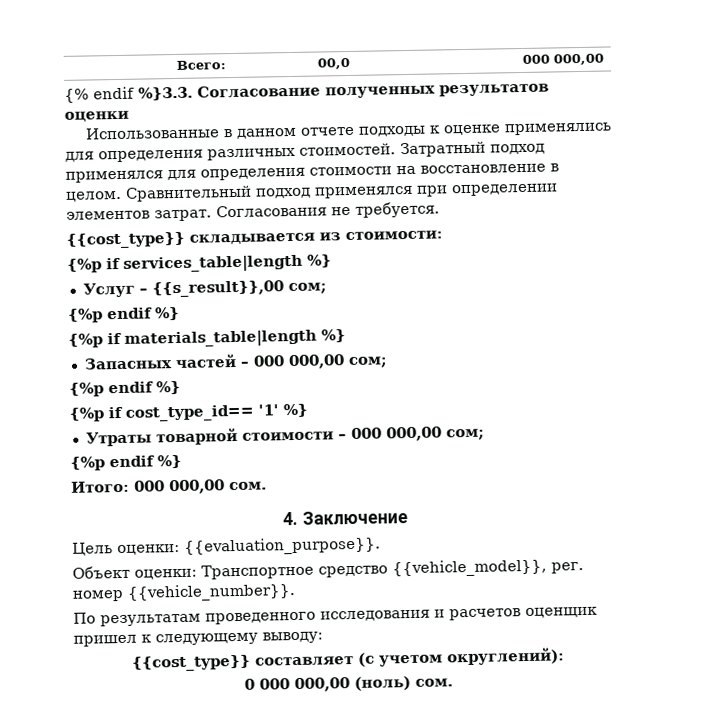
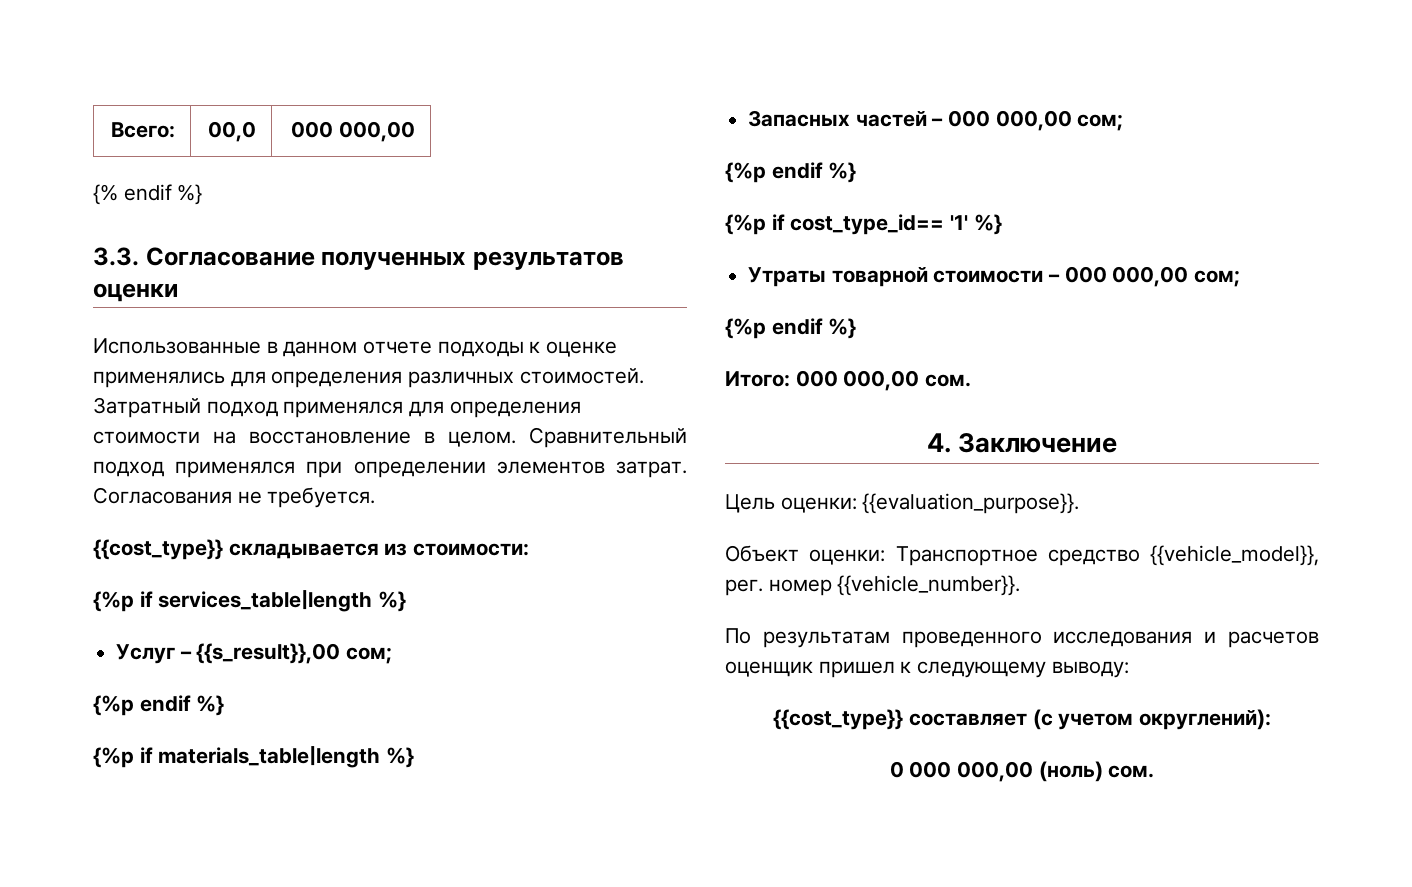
[138,86,193,101] %}3.3. -> [177,184,203,205] [93,247,139,266] %} // 3.3.

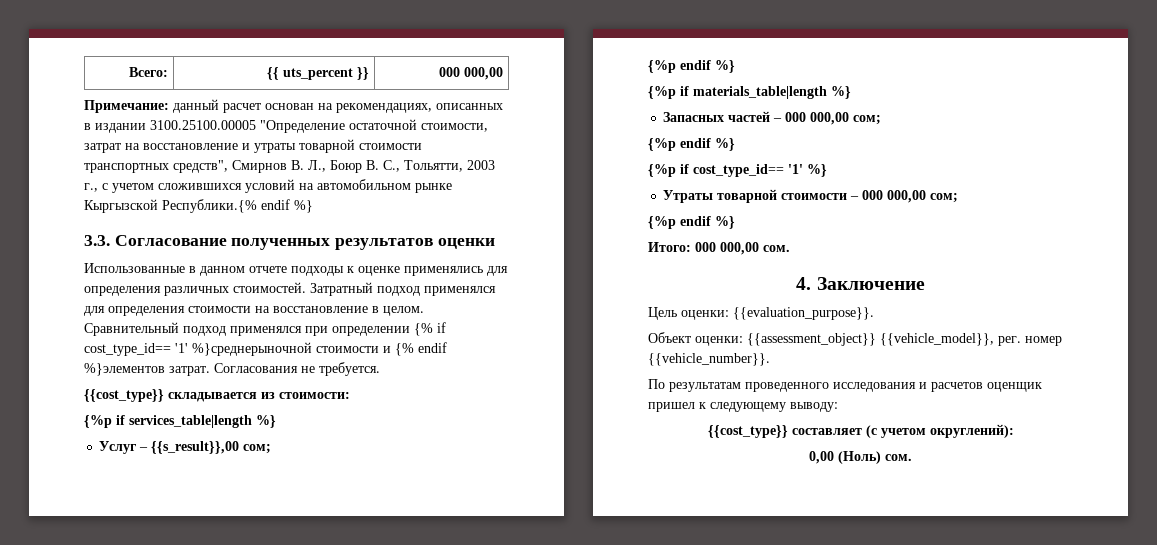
[207,121,256,142] 00,0 -> [266,67,369,80] {{ uts_percent }}
[93,184,118,205] {% -> [84,99,503,113] [84,119,488,133] [84,139,422,153] [84,160,495,173] [84,179,452,193] [84,199,257,213] Примечание: данный расчет основан на рекомендациях, описанных в издании 3100.25100.00005 "Определение остаточной стоимости, затрат на восстановление и утраты товарной стоимости транспортных средств", Смирнов В. Л., Боюр В. С., Тольятти, 2003 г., с учетом сложившихся условий на автомобильном рынке Кыргызской Республики.{%
[496,461,605,474] элементов -> [414,322,446,336] [84,342,447,356] [84,363,165,376] {% if cost_type_id== '1' %}среднерыночной стоимости и {% endif %}элементов
[895,546,1140,566] Транспортное средство -> [747,333,876,346] {{assessment_object}}
[889,761,1103,782] 0 000 000,00 (ноль) -> [809,451,881,464] 0,00 (Ноль)

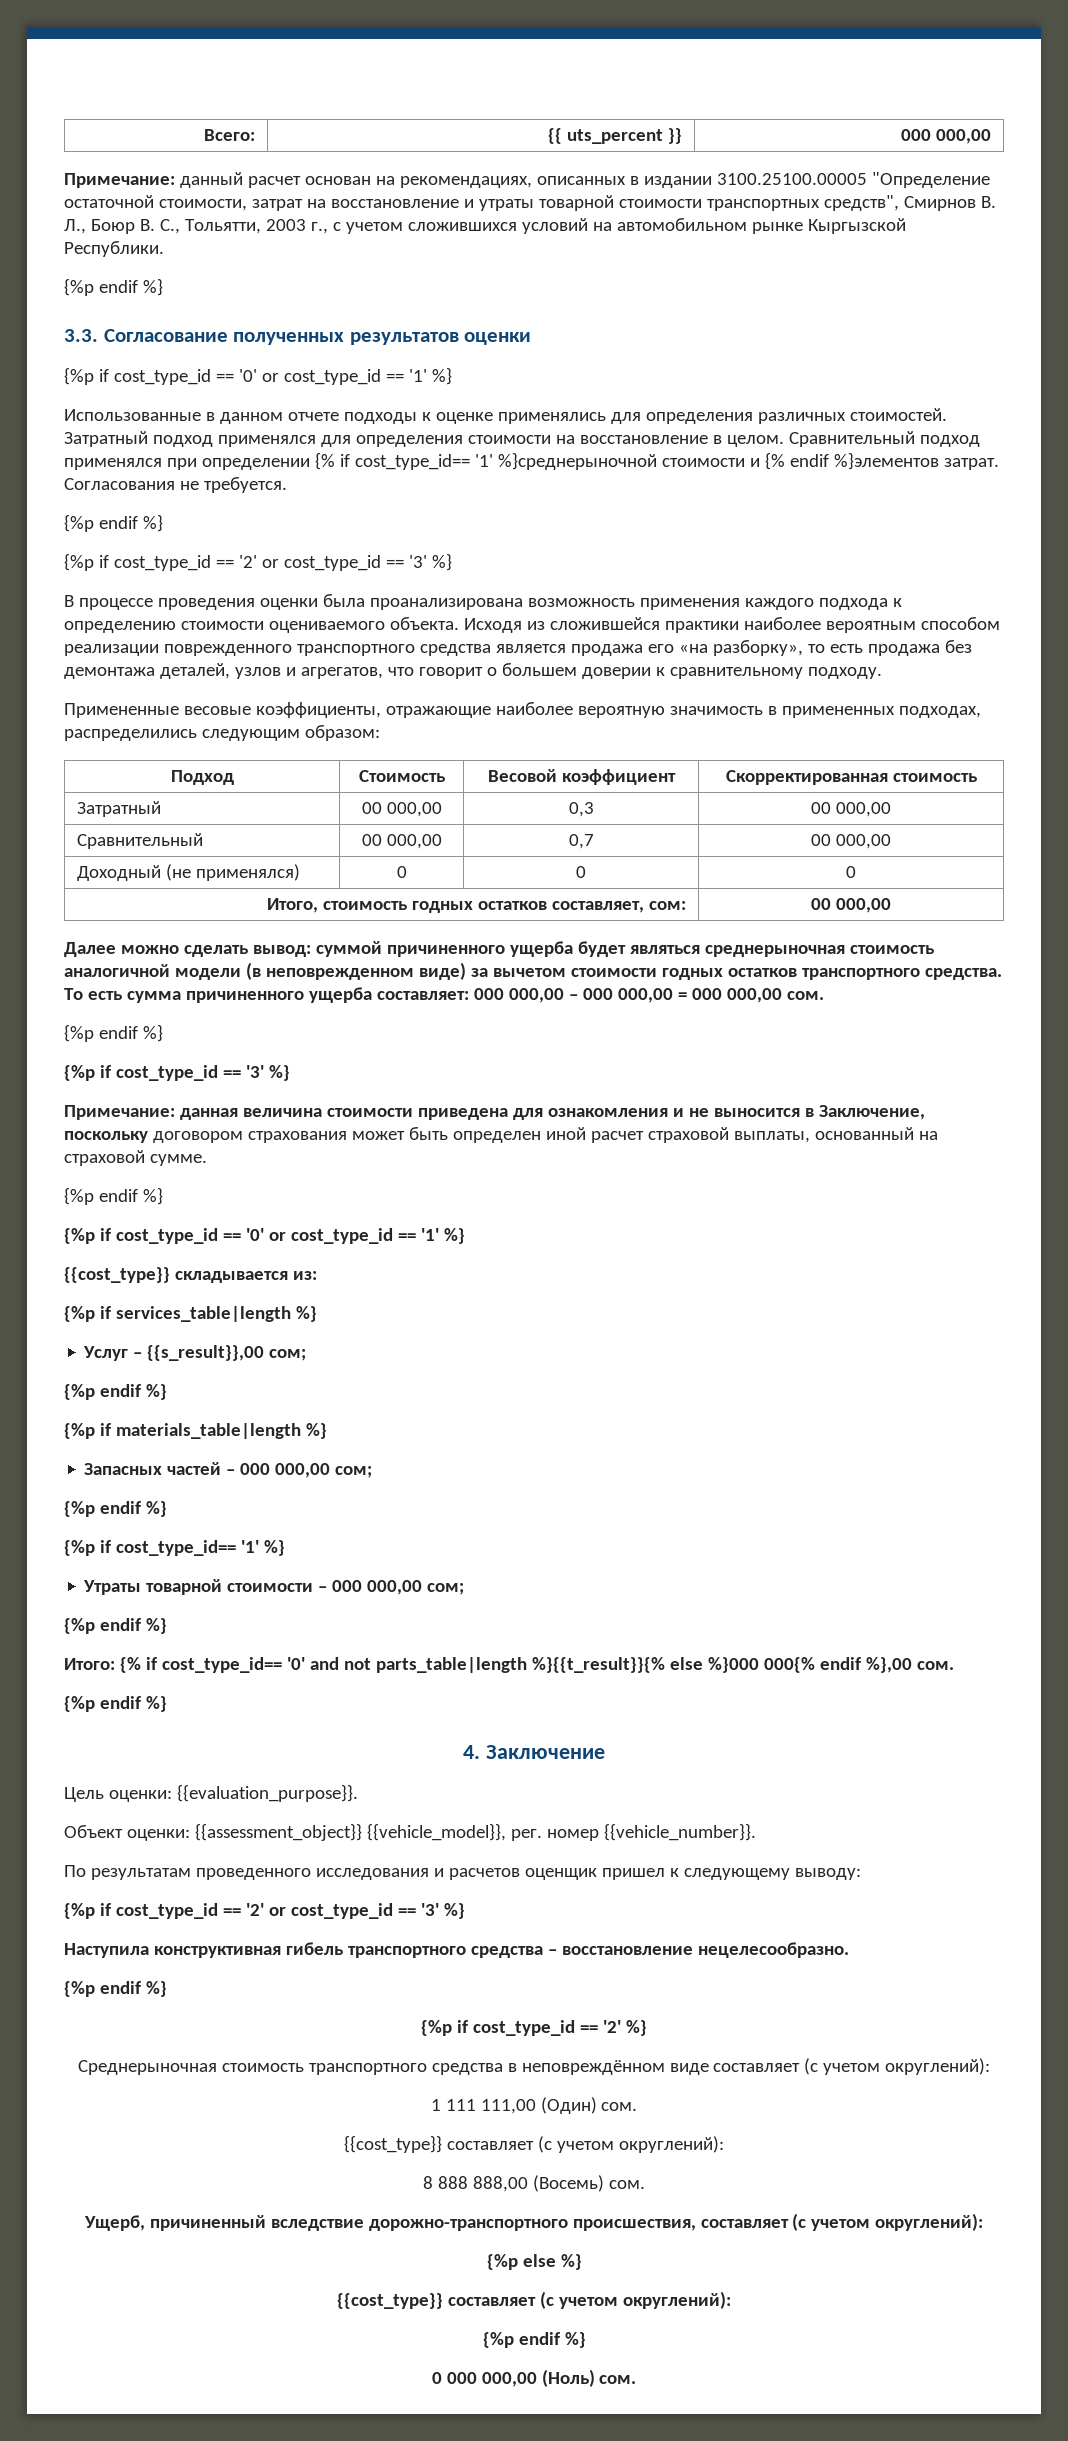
[162,199,257,213] Республики.{% -> [64,241,164,257] [64,278,94,296] Республики. // {%p
(495, 243) none -> [64,367,452,385] // {%p if cost_type_id == '0' or cost_type_id == '1' %}
(380, 369) none -> [64,514,163,532] [64,553,452,571] [64,594,902,610] [64,617,1000,633] [64,640,972,656] [64,663,882,679] [64,702,981,718] [64,725,380,741] [170,770,234,785] [358,770,445,782] [487,769,676,785] [725,770,977,785] [77,801,162,817] [361,802,442,817] [568,802,594,817] [811,802,891,817] [77,833,204,849] [361,834,442,849] [568,834,594,849] [811,834,891,849] [77,864,300,881] [396,866,407,878] [576,866,586,878] [845,866,856,878] [267,898,686,913] [811,898,891,913] [64,941,934,957] [64,962,1002,980] [64,987,824,1003] [64,1024,163,1042] [64,1065,290,1081] [64,1105,925,1120] [64,1127,938,1143] [64,1150,207,1166] [64,1187,163,1205] [64,1228,465,1244] // {%p endif %} // {%p if cost_type_id == '2' or cost_type_id == '3' %} // В процессе проведения оценки была проанализирована возможность применения каждого подхода к определению стоимости оцениваемого объекта. Исходя из сложившейся практики наиболее вероятным способом реализации поврежденного транспортного средства является продажа его «на разборку», то есть продажа без демонтажа деталей, узлов и агрегатов, что говорит о большем доверии к сравнительному подходу. // Примененные весовые коэффициенты, отражающие наиболее вероятную значимость в примененных подходах, распределились следующим образом: // Подход | Стоимость | Весовой коэффициент | Скорректированная стоимость // Затратный | 00 000,00 | 0,3 | 00 000,00 // Сравнительный | 00 000,00 | 0,7 | 00 000,00 // Доходный (не применялся) | 0 | 0 | 0 // Итого, стоимость годных остатков составляет, сом: | 00 000,00 // Далее можно сделать вывод: суммой причиненного ущерба будет являться среднерыночная стоимость аналогичной модели (в неповрежденном виде) за вычетом стоимости годных остатков транспортного средства. То есть сумма причиненного ущерба составляет: 000 000,00 – 000 000,00 = 000 000,00 сом. // {%p endif %} // {%p if cost_type_id == '3' %} // Примечание: данная величина стоимости приведена для ознакомления и не выносится в Заключение, поскольку договором страхования может быть определен иной расчет страховой выплаты, основанный на страховой сумме. // {%p endif %} // {%p if cost_type_id == '0' or cost_type_id == '1' %}
[261,392,350,399] из стоимости: -> [292,1271,317,1280] из:
[695,242,790,255] 000 000,00 сом. -> [119,1657,954,1673] [64,1696,167,1712] {% if cost_type_id== '0' and not parts_table|length %}{{t_result}}{% else %}000 000{% endif %},00 сом. // {%p endif %}
[707,424,1014,438] [809,451,834,464] // {{cost_type}} составляет (с учетом округлений): // 0,00 -> [64,1903,465,1919] [64,1942,849,1958] [64,1981,167,1997] [421,2020,647,2036] [77,2058,991,2075] [430,2097,638,2114] [344,2135,724,2153] [423,2175,645,2192] [83,2213,984,2231] [486,2254,582,2270] [337,2291,731,2309] [482,2332,586,2348] [431,2372,537,2387] // {%p if cost_type_id == '2' or cost_type_id == '3' %} // Наступила конструктивная гибель транспортного средства – восстановление нецелесообразно. // {%p endif %} // {%p if cost_type_id == '2' %} // Среднерыночная стоимость транспортного средства в неповреждённом виде составляет (с учетом округлений): // 1 111 111,00 (Один) сом. // {{cost_type}} составляет (с учетом округлений): // 8 888 888,00 (Восемь) сом. // Ущерб, причиненный вследствие дорожно-транспортного происшествия, составляет (с учетом округлений): // {%p else %} // {{cost_type}} составляет (с учетом округлений): // {%p endif %} // 0 000 000,00

